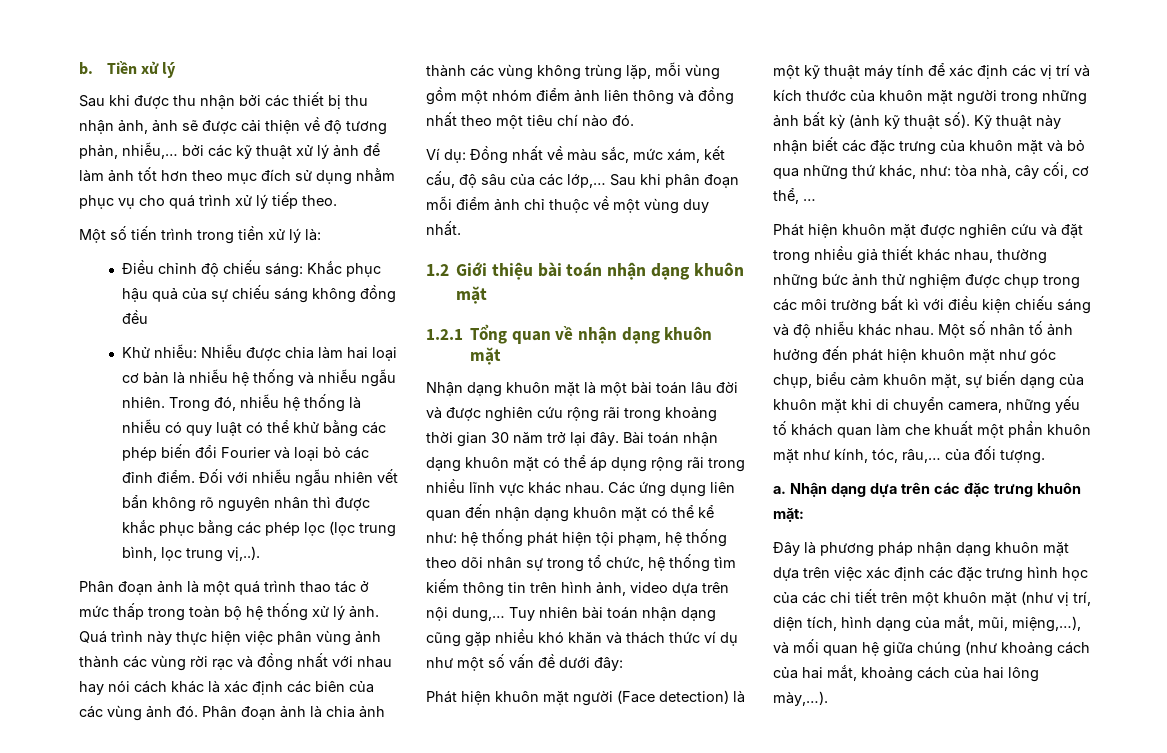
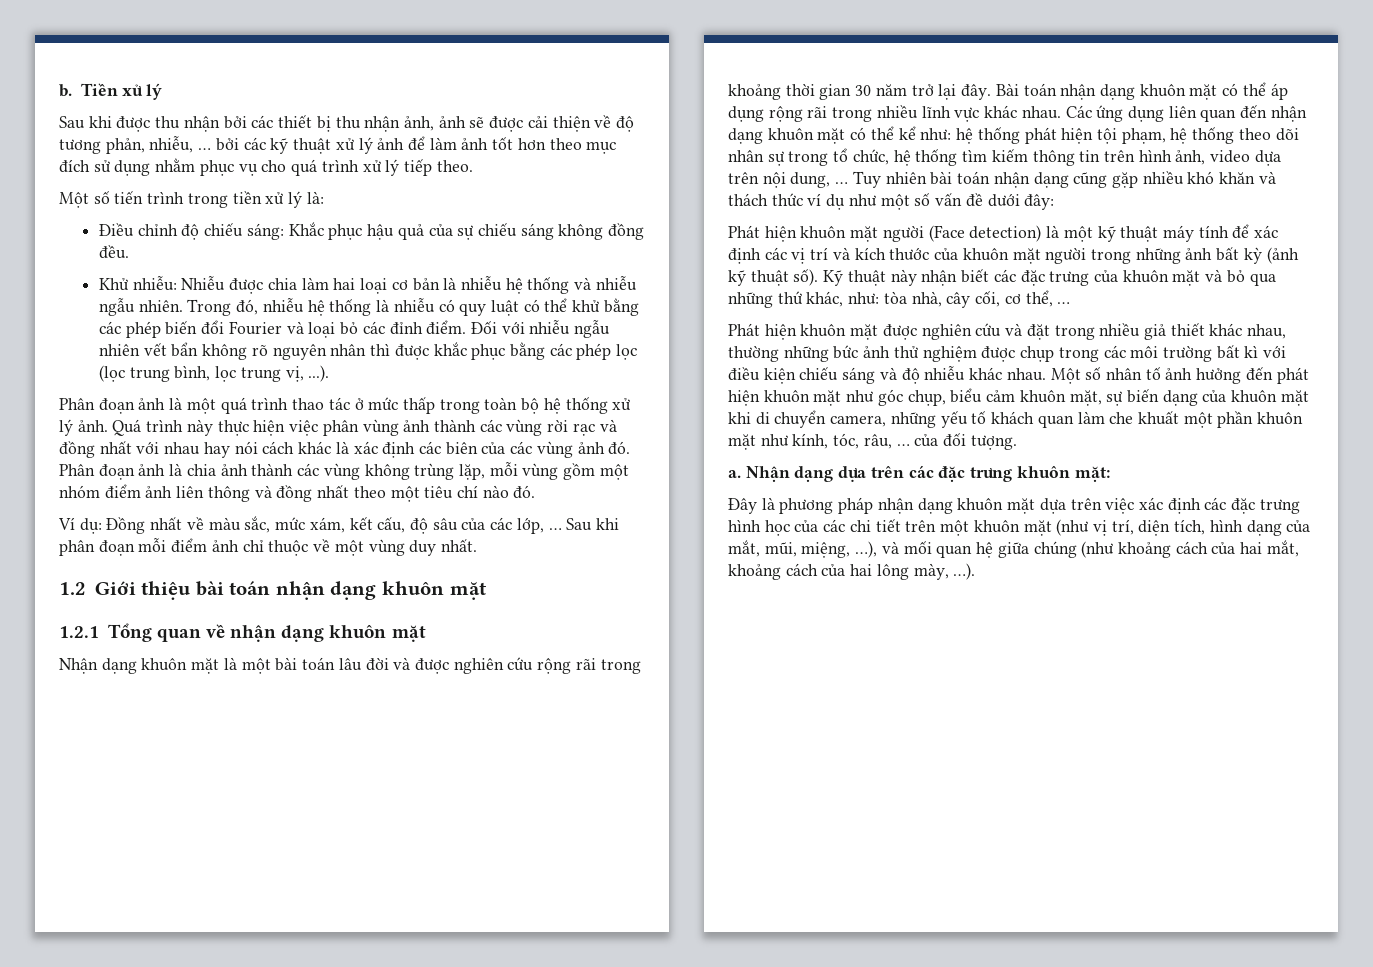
[122,142,178,159] nhiễu,… -> [149,136,212,153] nhiễu, …
[122,310,149,324] đều -> [98,245,129,259] đều.
[227,546,261,561] vị,..). -> [285,365,330,382] vị, ...).
[567,173,606,188] lớp,… -> [516,518,562,534] lớp, …
[452,607,505,622] dung,… -> [790,172,849,188] dung, …
[902,449,941,463] râu,… -> [863,434,910,449] râu, …
[1012,616,1081,632] miệng,…), -> [801,541,878,558] miệng, …),
[773,691,828,706] mày,…). -> [913,563,976,580] mày, …).

